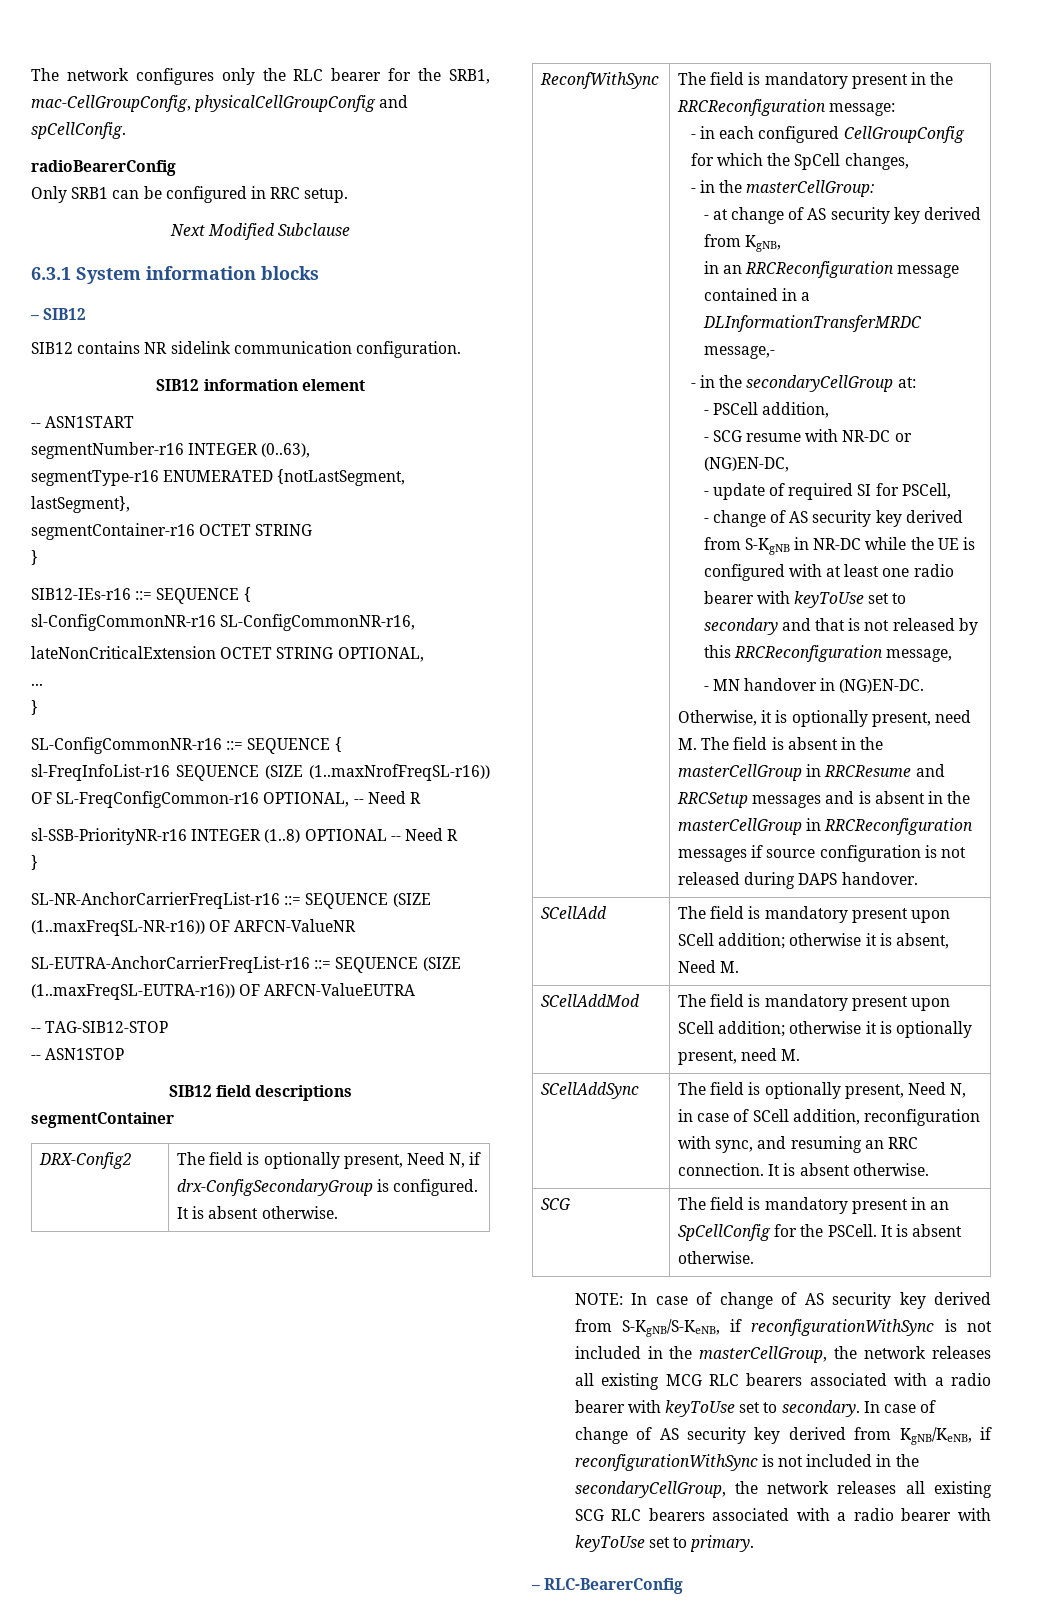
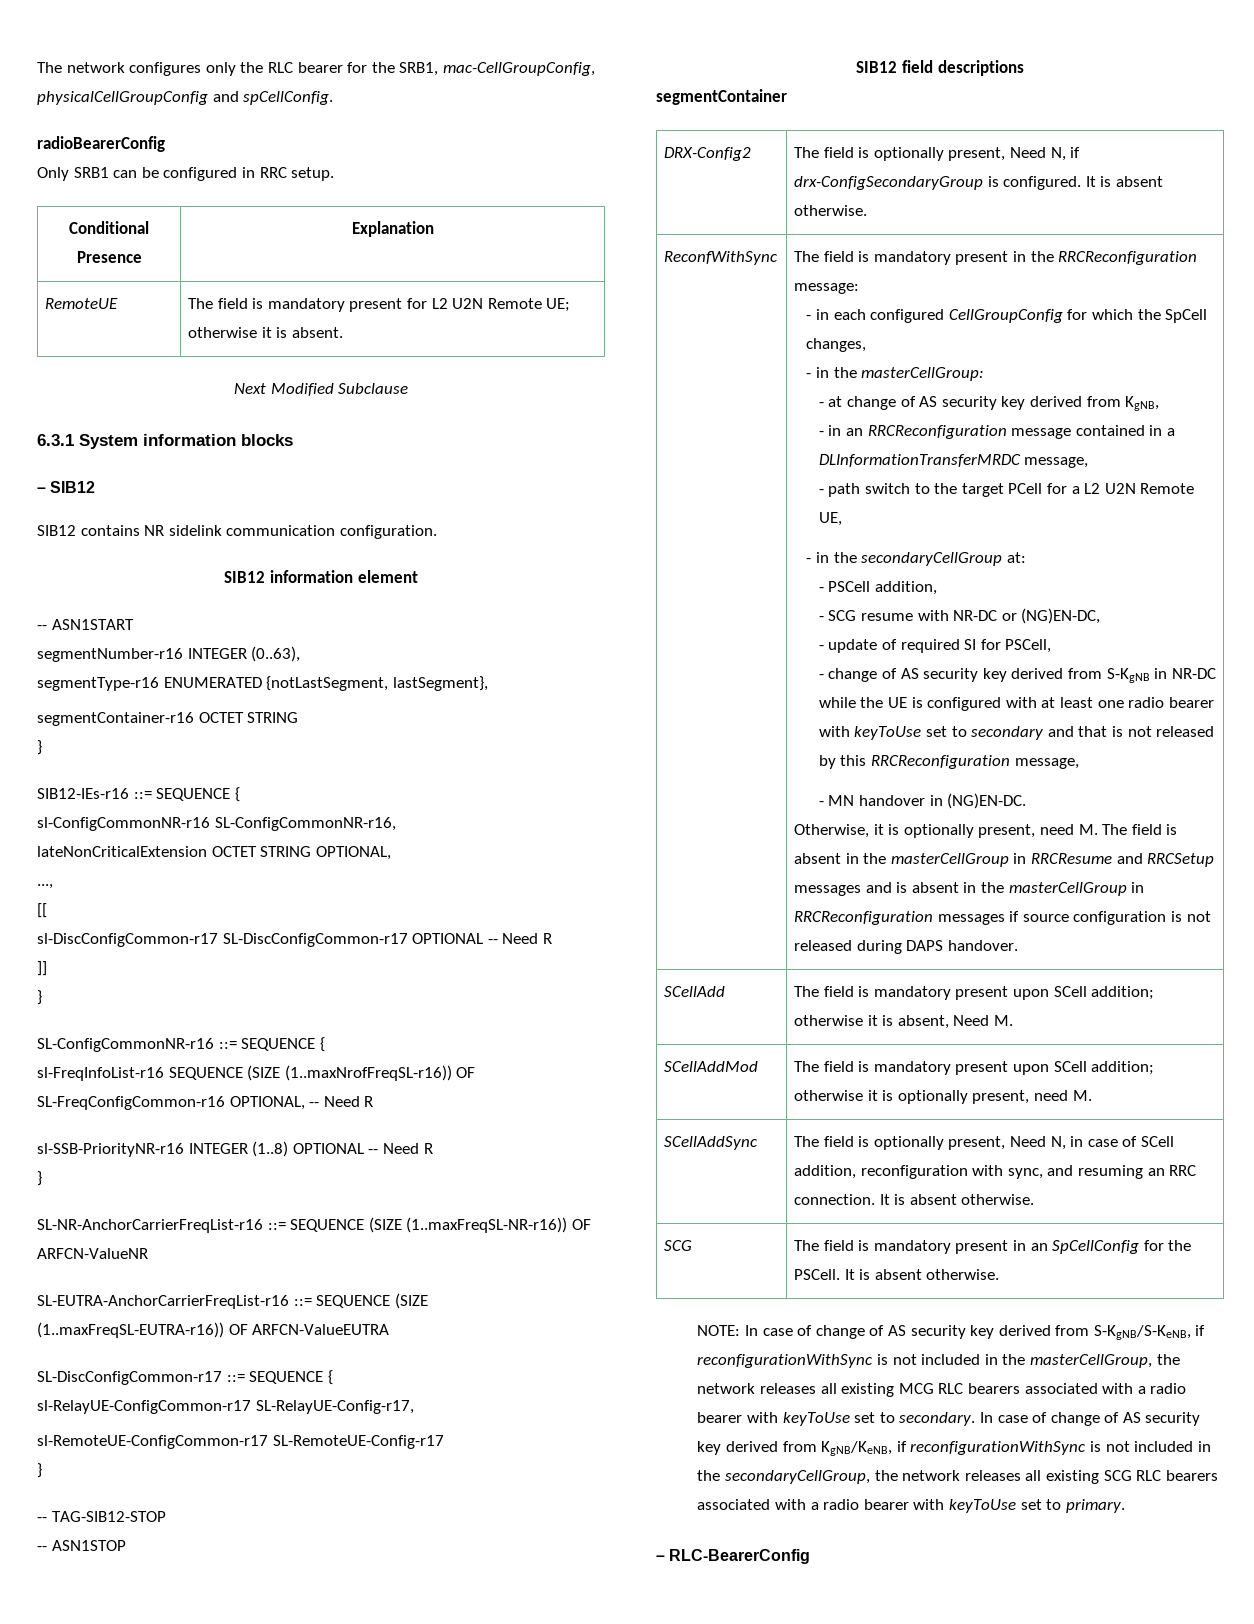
(349, 195) none -> [69,221,149,234] [76,251,142,263] [351,221,434,237] [45,298,119,309] [188,298,571,312] [188,327,343,338] // Conditional Presence | Explanation // RemoteUE | The field is mandatory present for L2 U2N Remote UE; otherwise it is absent.
[31,683,43,686] ... -> [37,884,53,889] [37,903,47,918] [37,933,552,947] [37,961,47,976] ..., // [[ // sl-DiscConfigCommon-r17 SL-DiscConfigCommon-r17 OPTIONAL -- Need R // ]]
(416, 989) none -> [37,1370,333,1385] [37,1400,414,1414] [37,1435,444,1449] [37,1463,42,1478] // SL-DiscConfigCommon-r17 ::= SEQUENCE { // sl-RelayUE-ConfigCommon-r17 SL-RelayUE-Config-r17, // sl-RemoteUE-ConfigCommon-r17 SL-RemoteUE-Config-r17 // }
(781, 243) none -> [818,431,824,436] -
[703,346,775,359] message,- -> [1024,457,1089,468] [818,483,1195,497] [818,512,842,526] message, // - path switch to the target PCell for a L2 U2N Remote UE,

